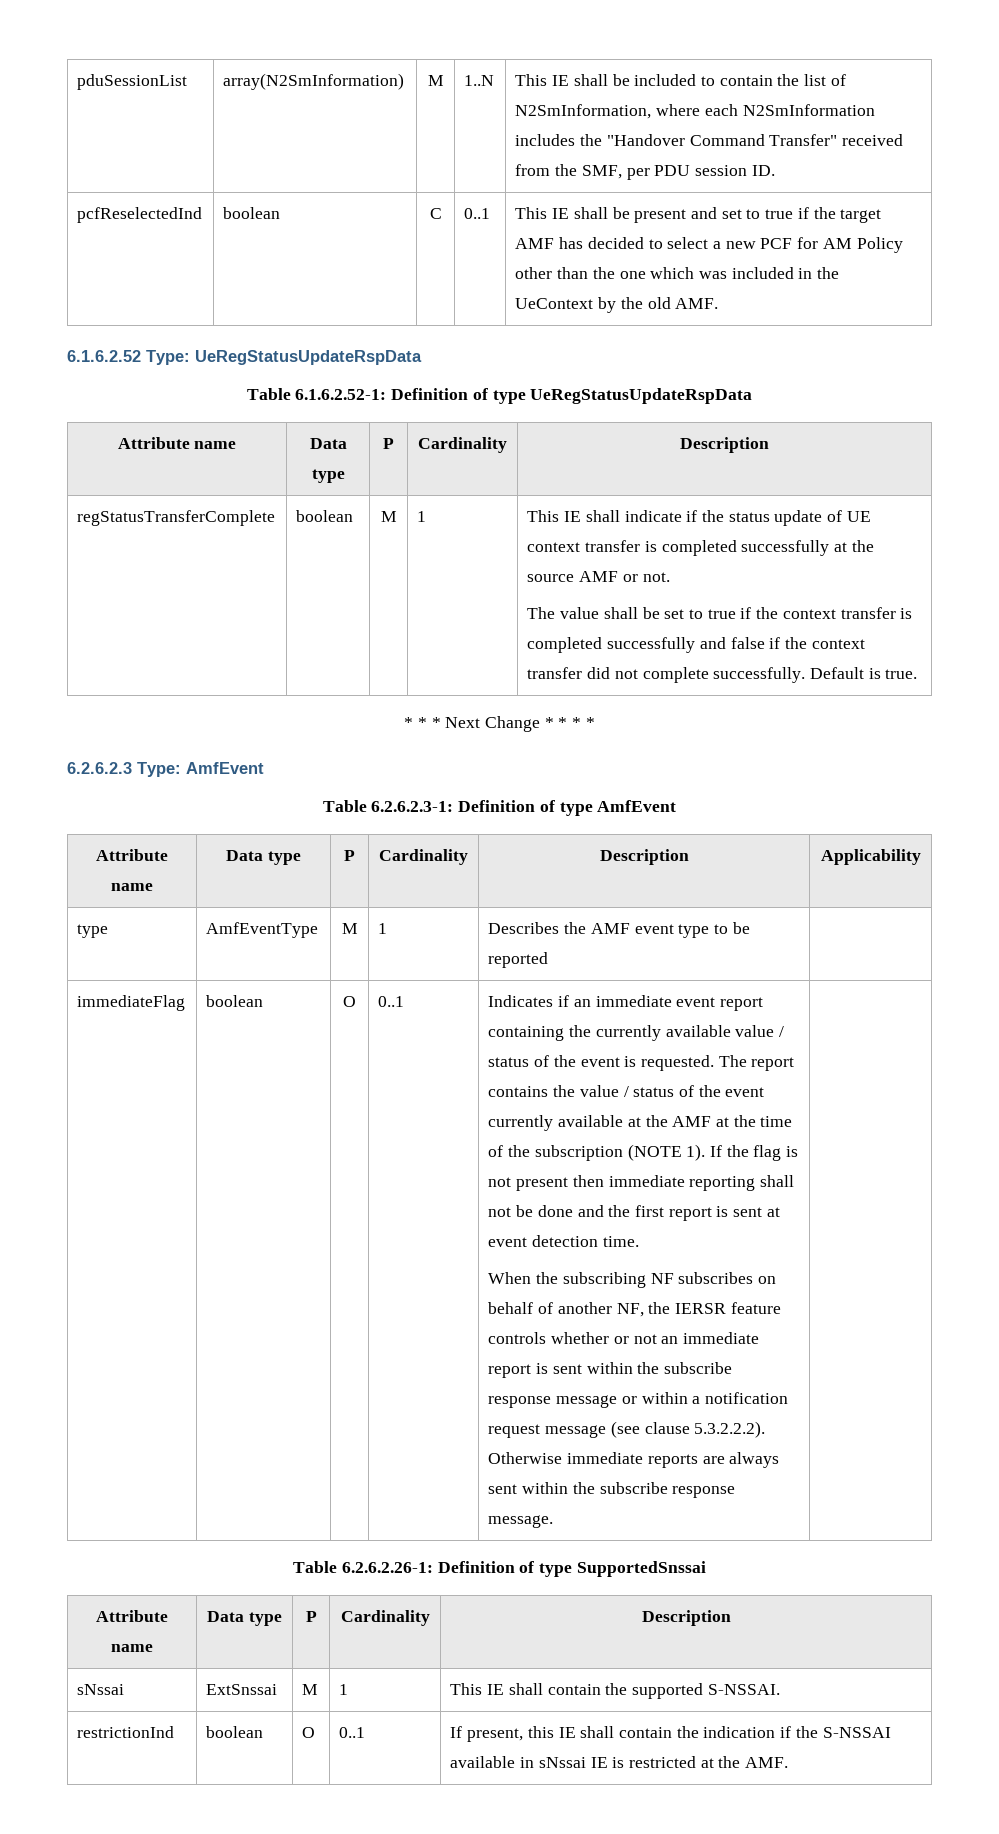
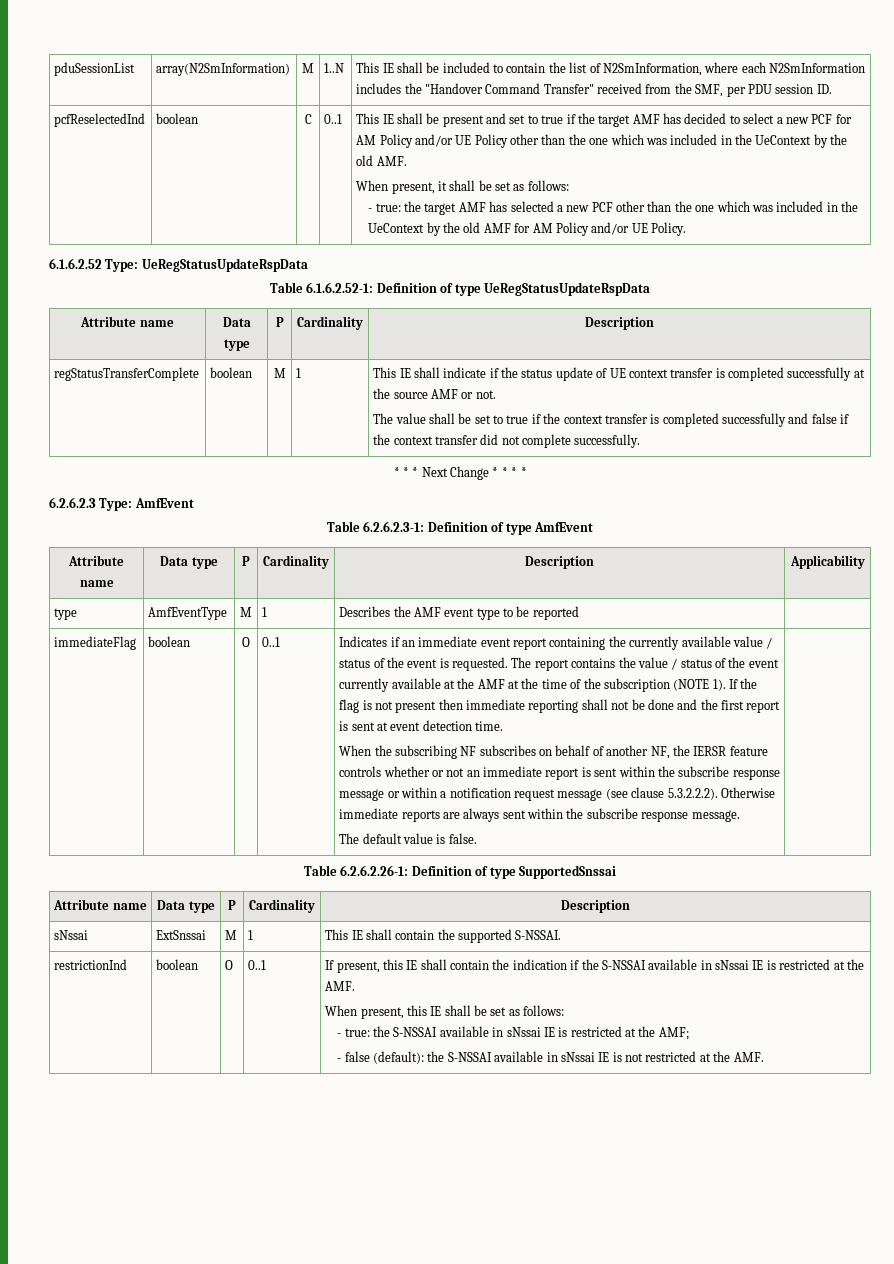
(903, 245) none -> [414,134,508,148] and/or UE Policy
(719, 303) none -> [356,180,569,194] [368,201,859,215] [368,222,687,236] // When present, it shall be set as follows: // - true: the target AMF has selected a new PCF other than the one which was included in the UeContext by the old AMF for AM Policy and/or UE Policy.
[809,667,918,679] Default is true. -> (641, 441) none
(554, 1521) none -> [339,833,477,844] // The default value is false.
(789, 1762) none -> [325,1005,565,1019] [337,1026,689,1040] [337,1051,764,1064] // When present, this IE shall be set as follows: // - true: the S-NSSAI available in sNssai IE is restricted at the AMF; // - false (default): the S-NSSAI available in sNssai IE is not restricted at the AMF.

